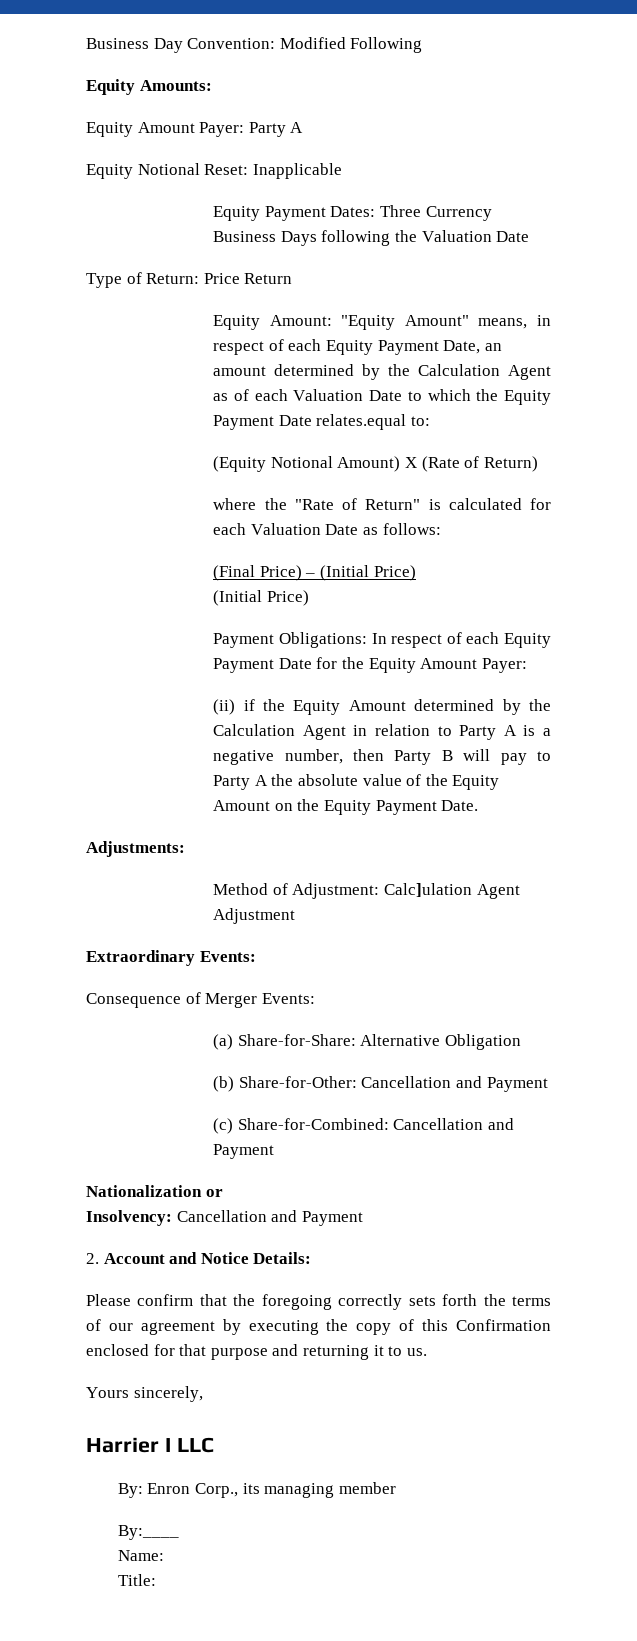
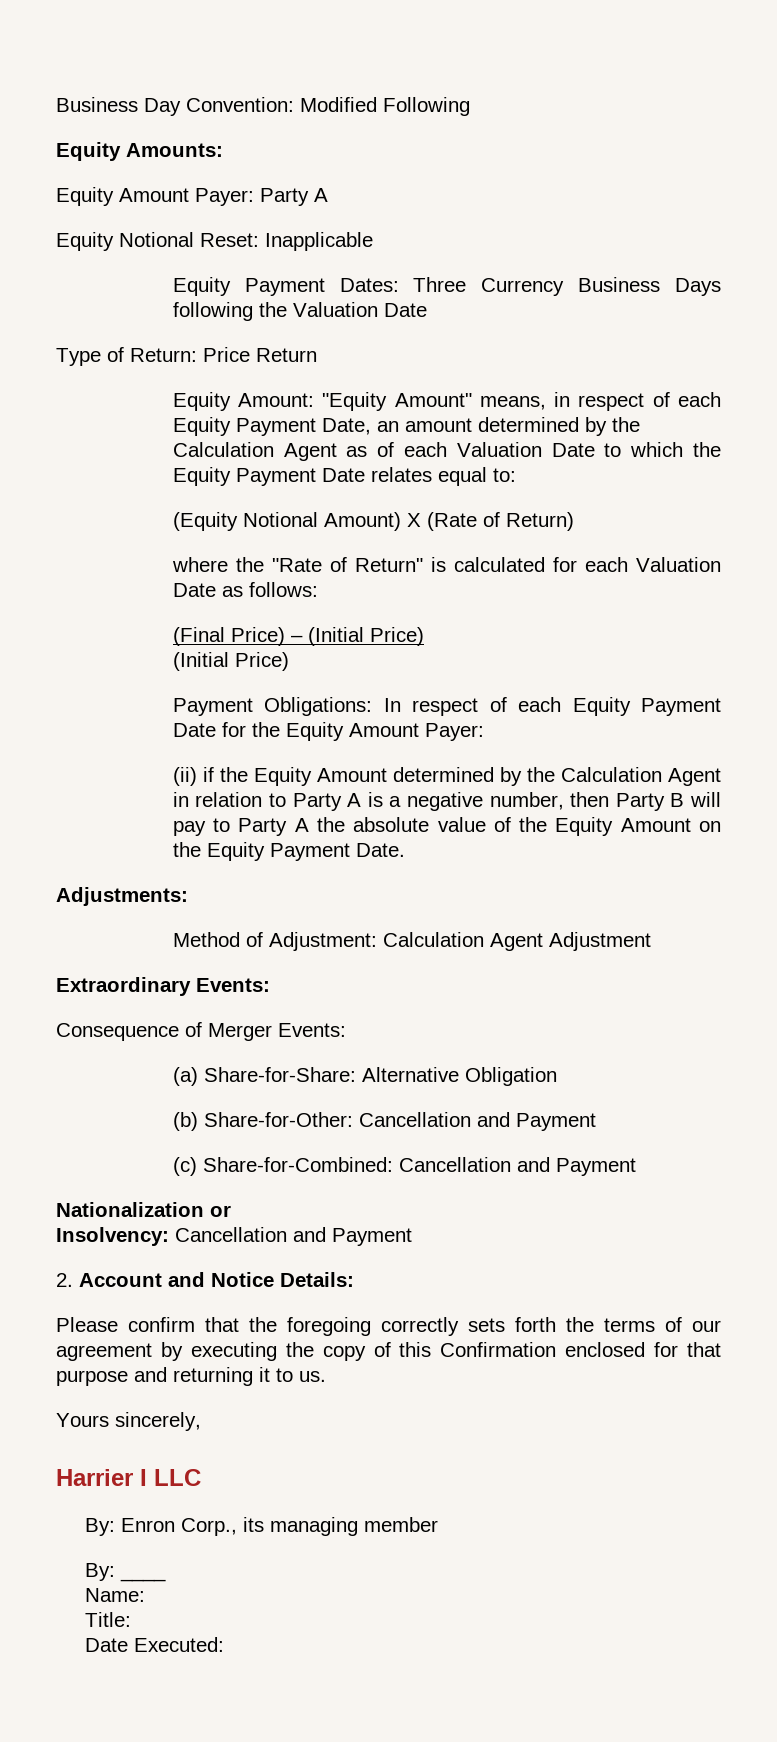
[316,414,407,430] relates.equal -> [370,467,487,486] relates equal
[384,883,473,897] Calc]ulation -> [382,932,484,947] Calculation
[117,1525,179,1540] By:____ -> [85,1563,167,1582] By: ____
(156, 1580) none -> [85,1637,225,1652] // Date Executed:

